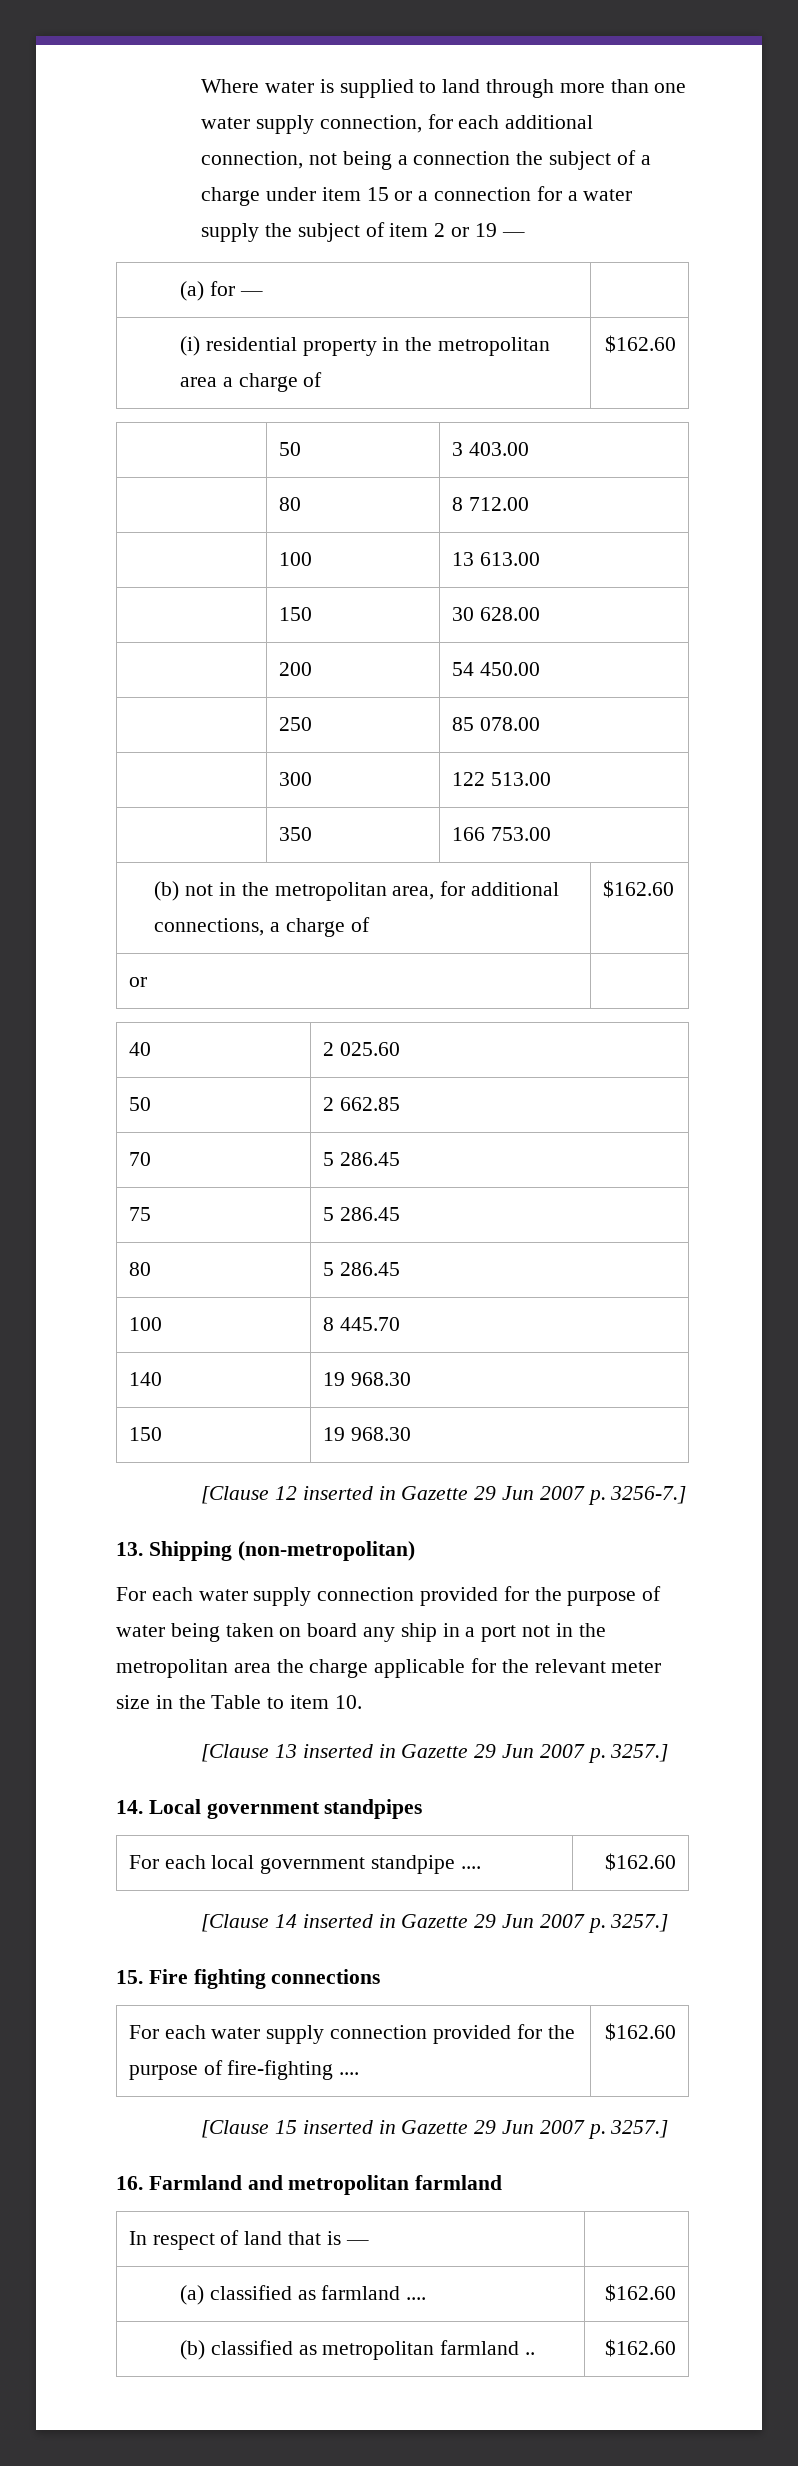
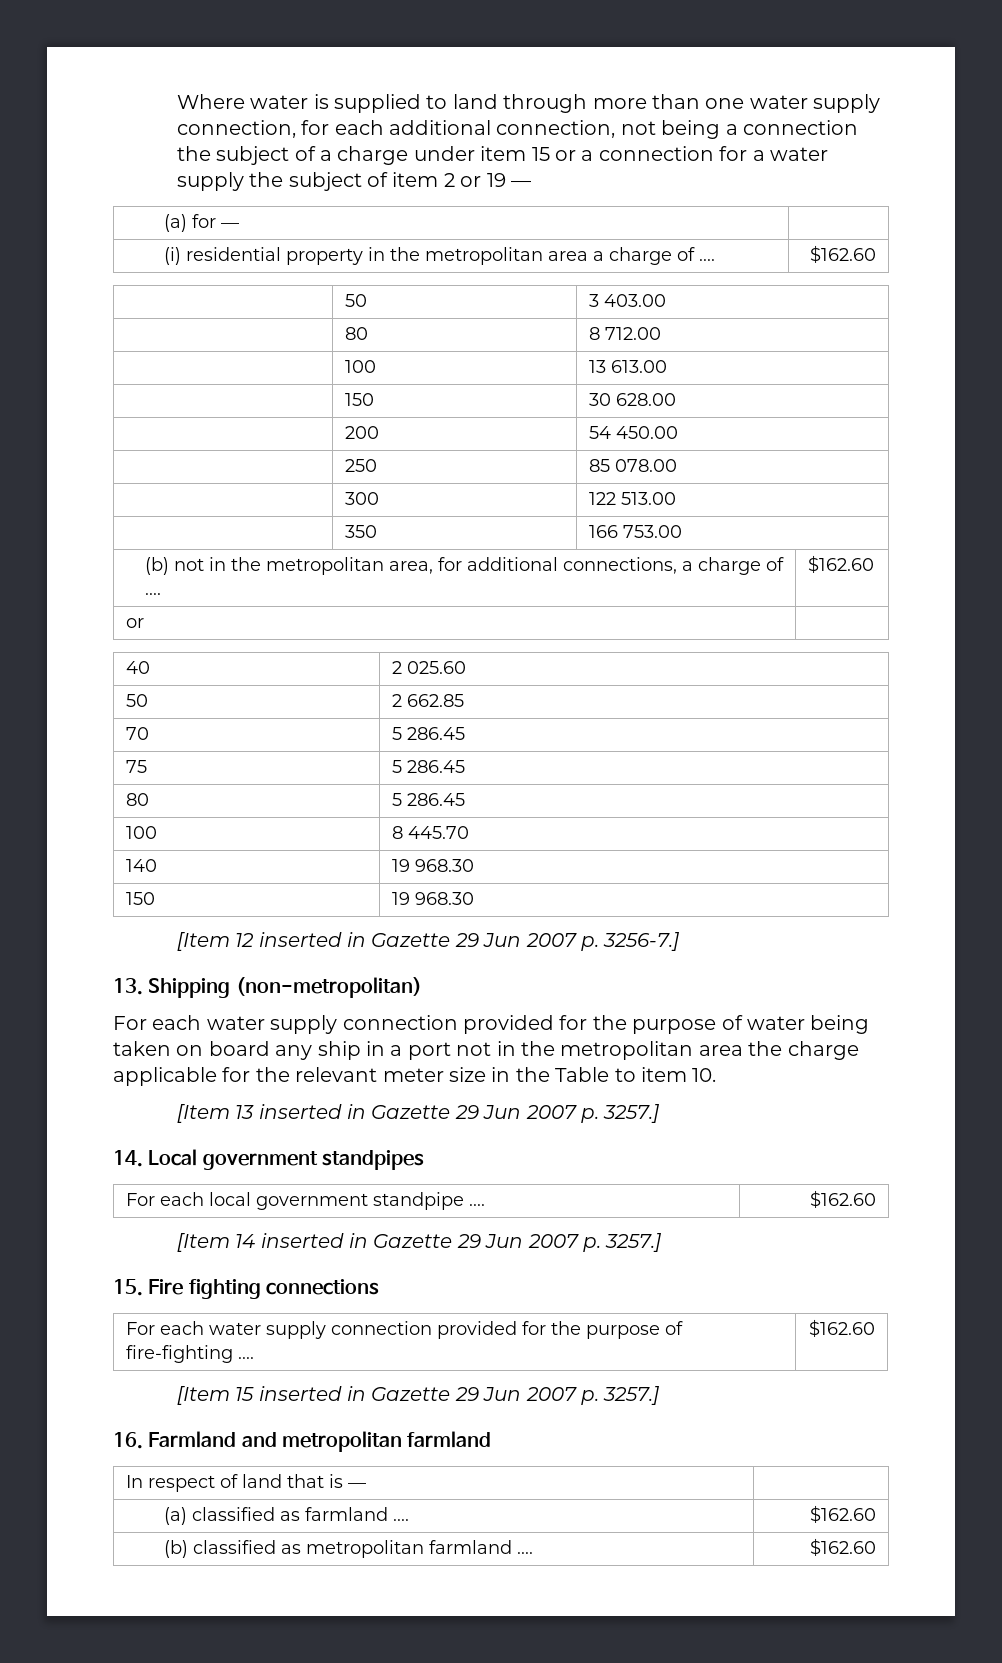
(323, 379) none -> [699,259,716,261] ....
(370, 924) none -> [145,593,162,595] ....
[201,1486,270,1504] [Clause -> [176,932,230,951] [Item
[201,1744,270,1762] [Clause -> [176,1104,230,1123] [Item
[201,1914,270,1932] [Clause -> [176,1233,230,1252] [Item
[201,2120,270,2138] [Clause -> [176,1386,230,1405] [Item
[524,2352,535,2355] .. -> [517,1552,534,1554] ....

